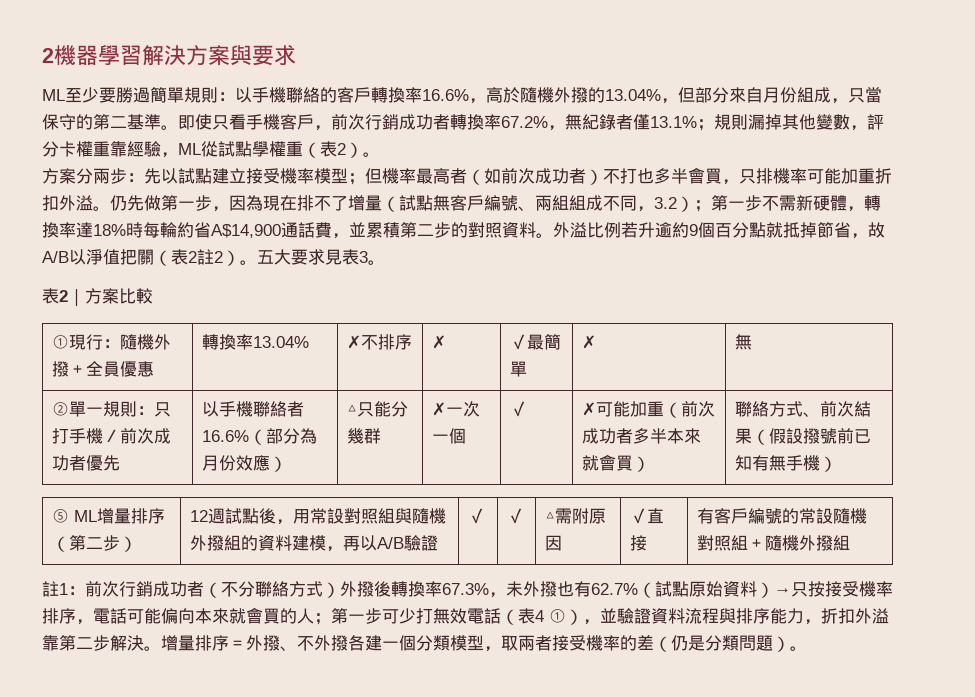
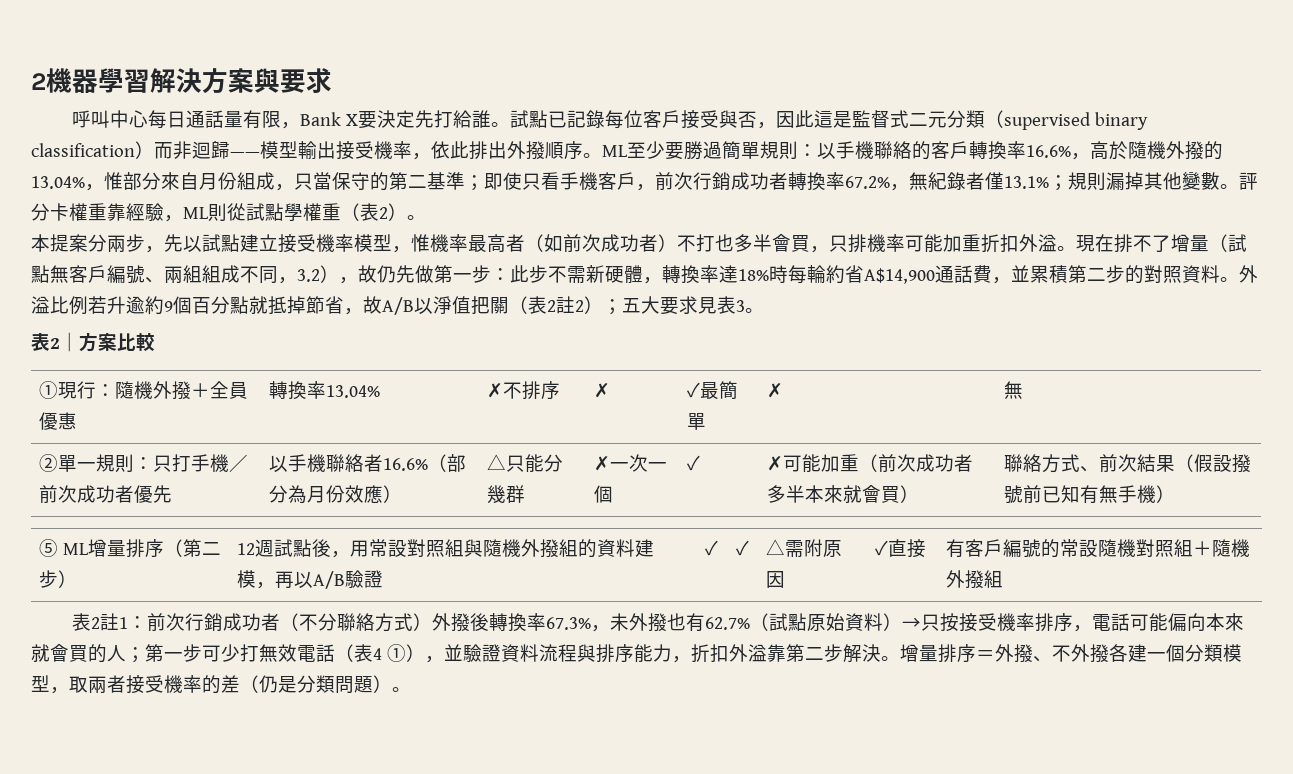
(296, 55) none -> [71,110,1148,130] [31,140,602,160] 呼叫中心每日通話量有限，Bank X要決定先打給誰。試點已記錄每位客戶接受與否，因此這是監督式二元分類（supervised binary classification）而非迴歸——模型輸出接受機率，依此排出外撥順序。
[678,87,695,103] 但 -> [104,172,123,190] 惟
[161,125,178,130] 。 -> [465,175,484,191] ；
[850,125,867,131] ， -> [1220,184,1239,189] 。
(201, 149) none -> [208,203,227,222] 則
[42,168,59,184] 方 -> [31,234,69,252] 本提
[127,173,144,182] ： -> [145,246,164,253] ，
[348,168,382,185] ；但 -> [392,234,430,253] ，惟
[110,195,263,212] 仍先做第一步，因為 -> (1076, 248) none
[694,195,745,212] ；第一 -> [339,265,529,284] ，故仍先做第一步：此
[240,260,257,265] 。 -> [603,299,622,315] ；
(851, 543) none -> [71,613,100,631] 表2

